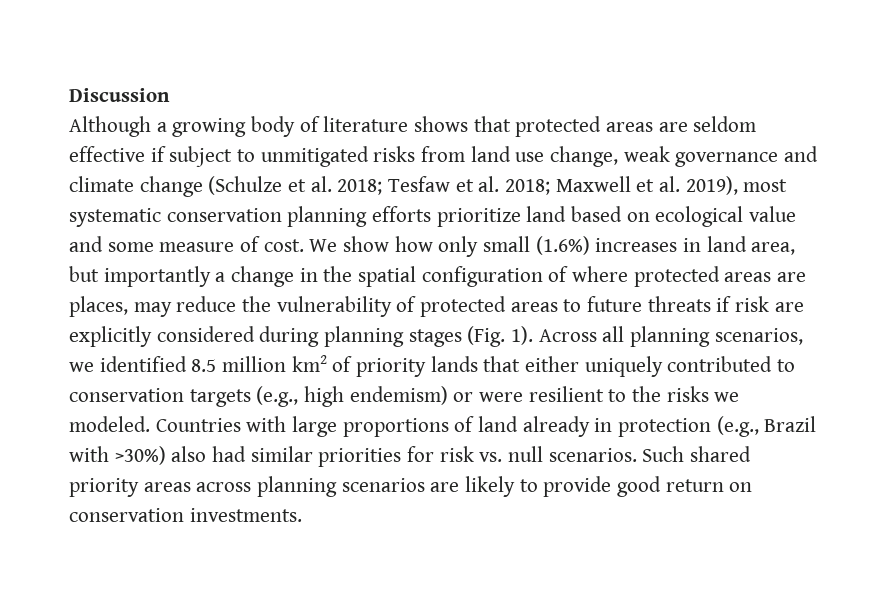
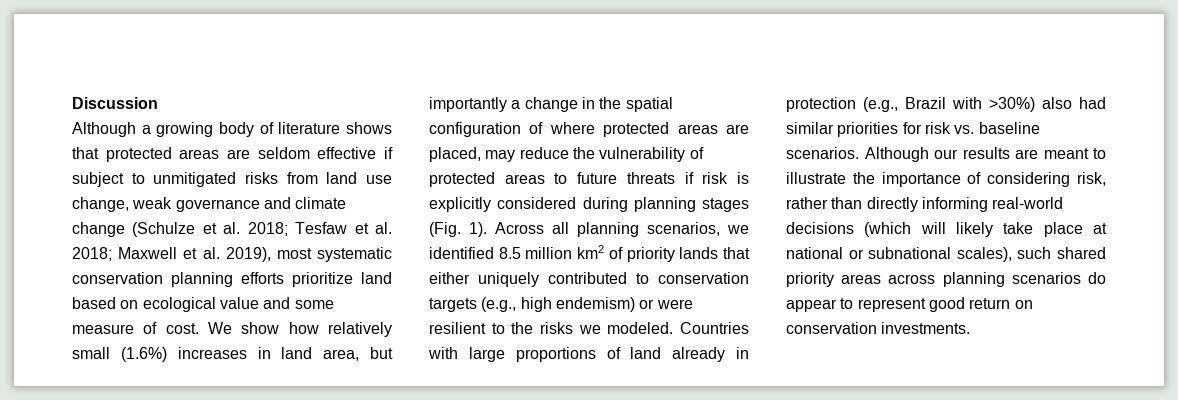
[438,236,479,257] only -> [328,322,392,337] relatively
[69,296,128,317] places, -> [429,147,481,162] placed,
[774,302,804,312] are -> [737,172,749,184] is
[508,446,685,462] null scenarios. Such -> [978,122,1040,134] [786,147,1106,162] [786,172,1106,187] [786,197,1064,212] [786,222,1107,237] [786,247,1052,262] baseline scenarios. Although our results are meant to illustrate the importance of considering risk, rather than directly informing real-world decisions (which will likely take place at national or subnational scales), such
[430,476,612,497] are likely to provide -> [1088,272,1106,284] [786,298,926,312] do appear to represent

